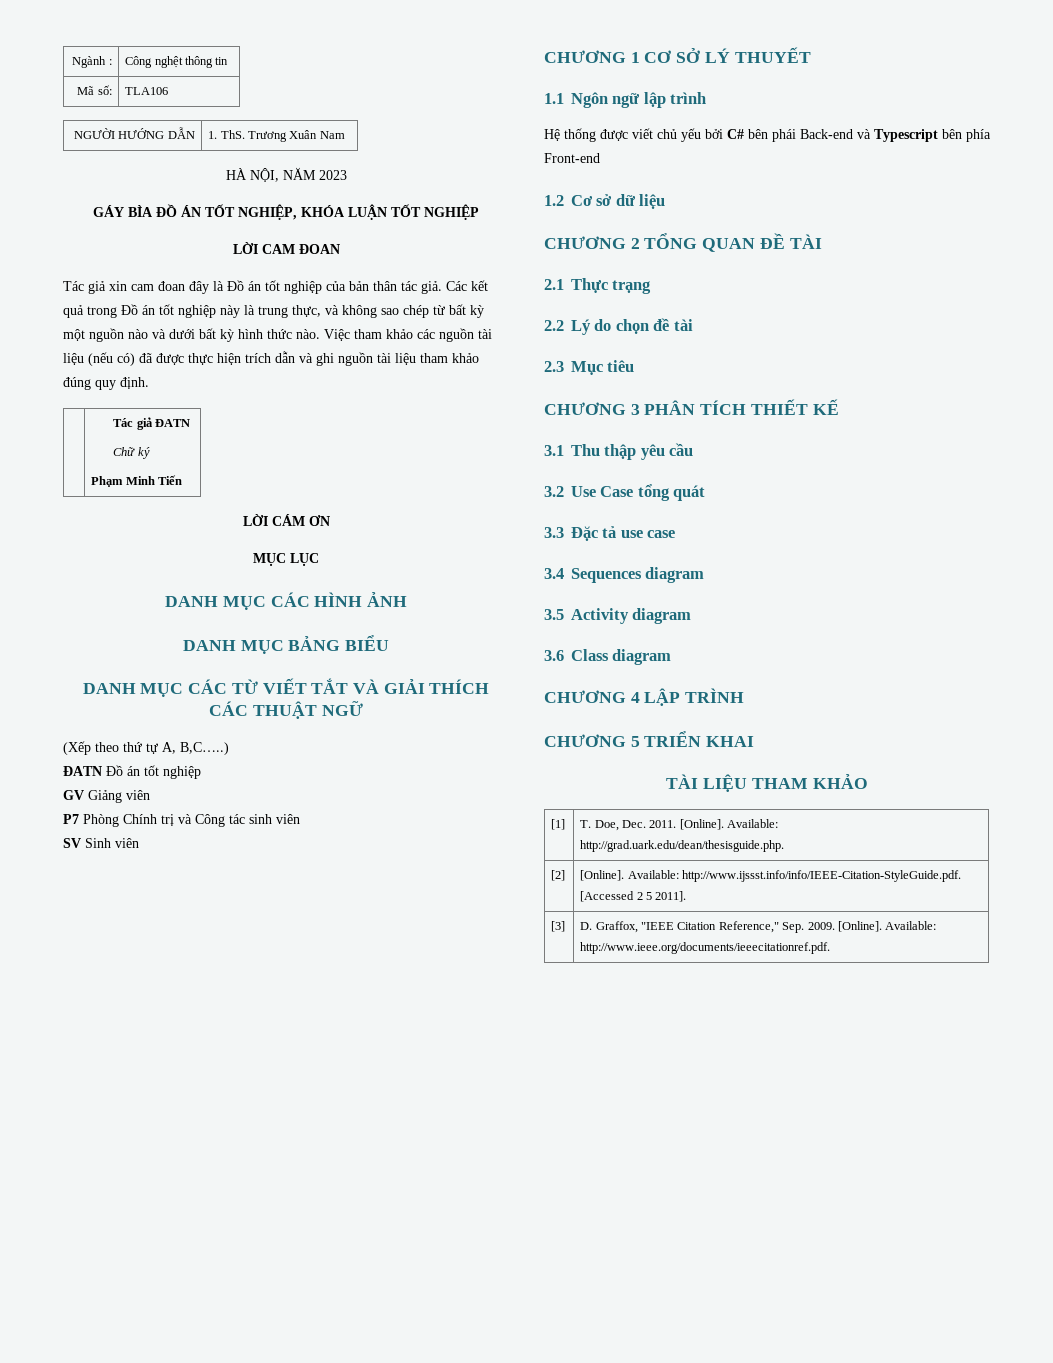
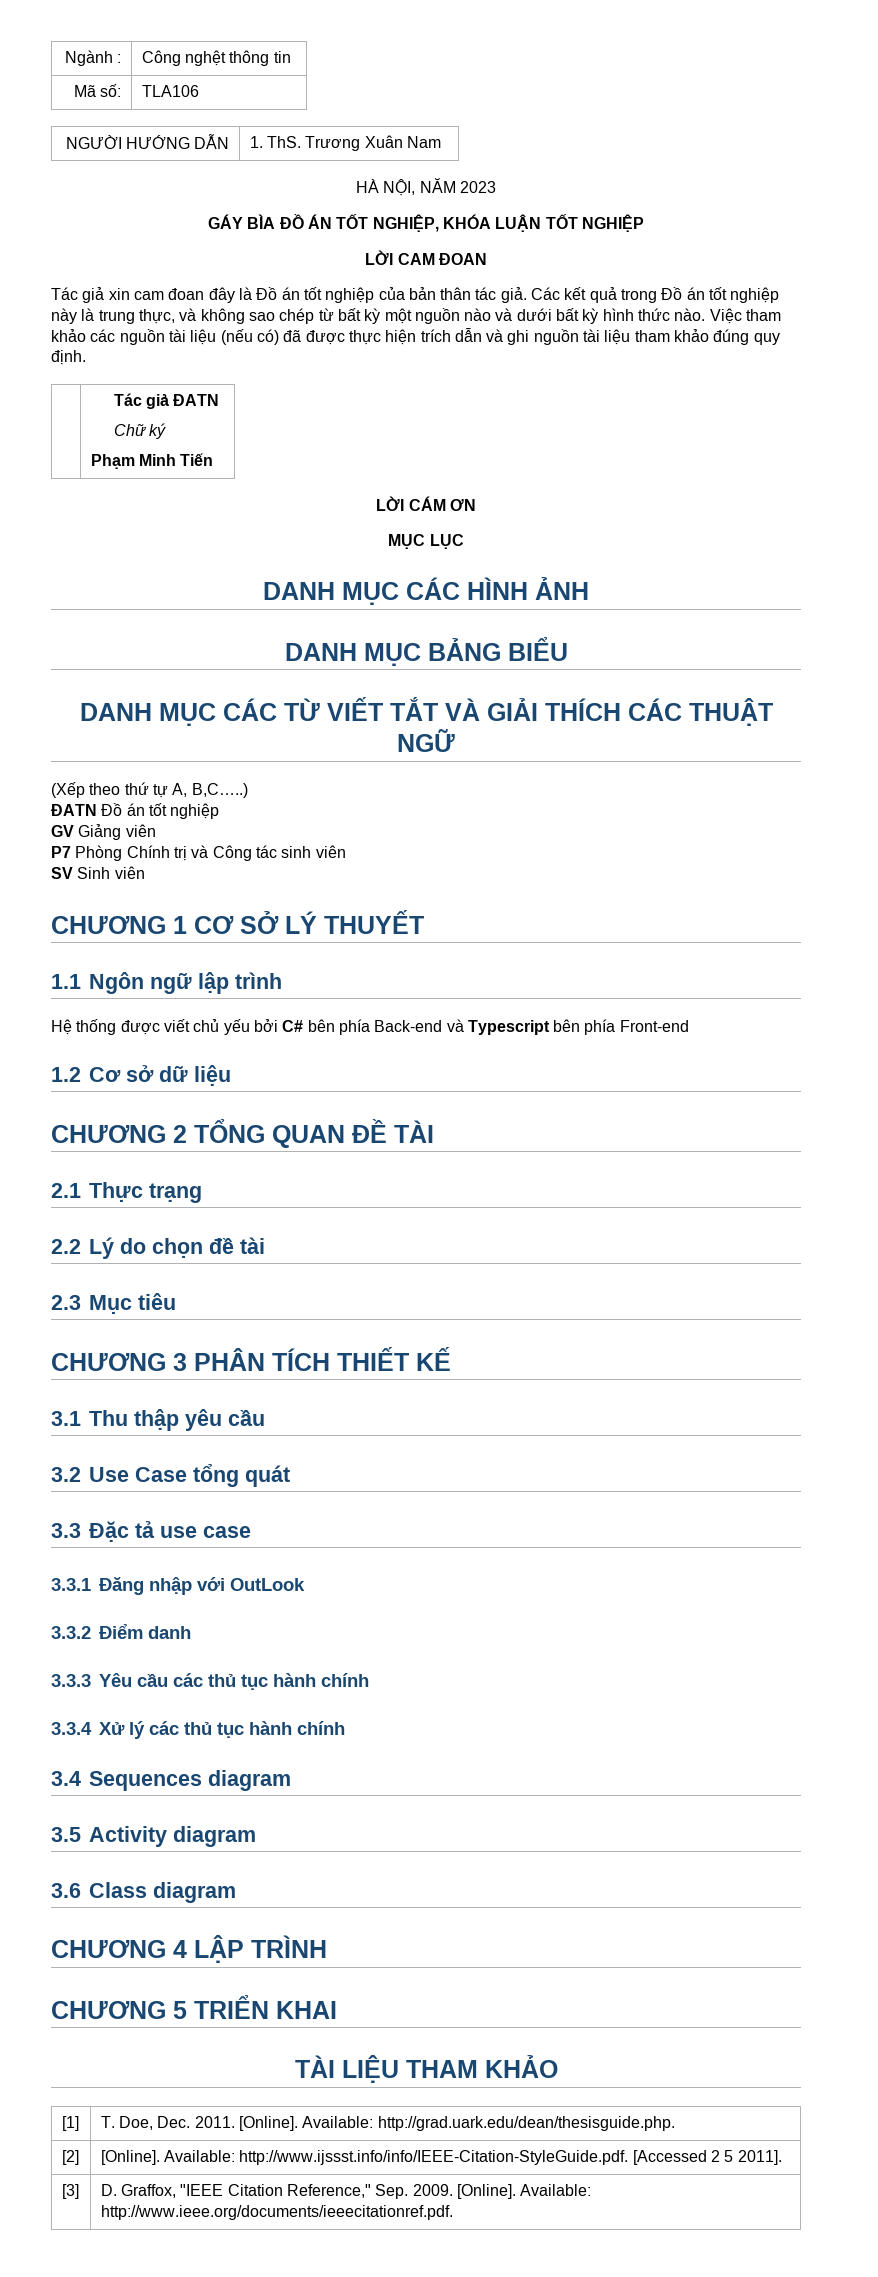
[772,129,796,142] phái -> [338,1019,370,1035] phía
(676, 534) none -> [51,1577,305,1595] [51,1624,191,1639] [51,1673,369,1690] [51,1721,345,1739] // 3.3.1 Đăng nhập với OutLook // 3.3.2 Điểm danh // 3.3.3 Yêu cầu các thủ tục hành chính // 3.3.4 Xử lý các thủ tục hành chính

